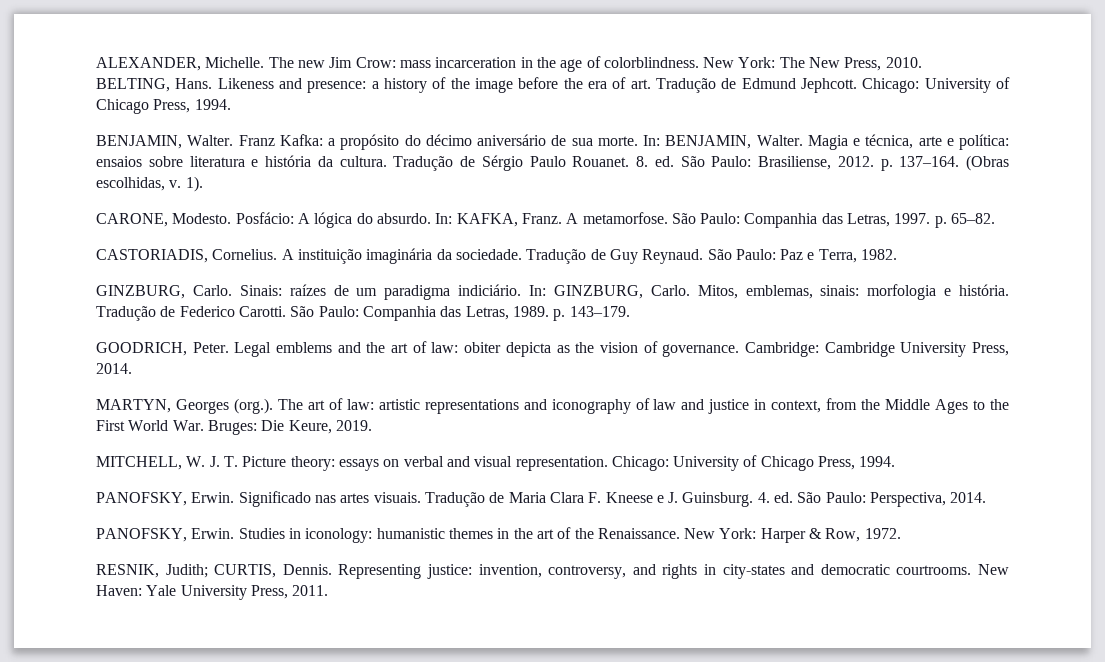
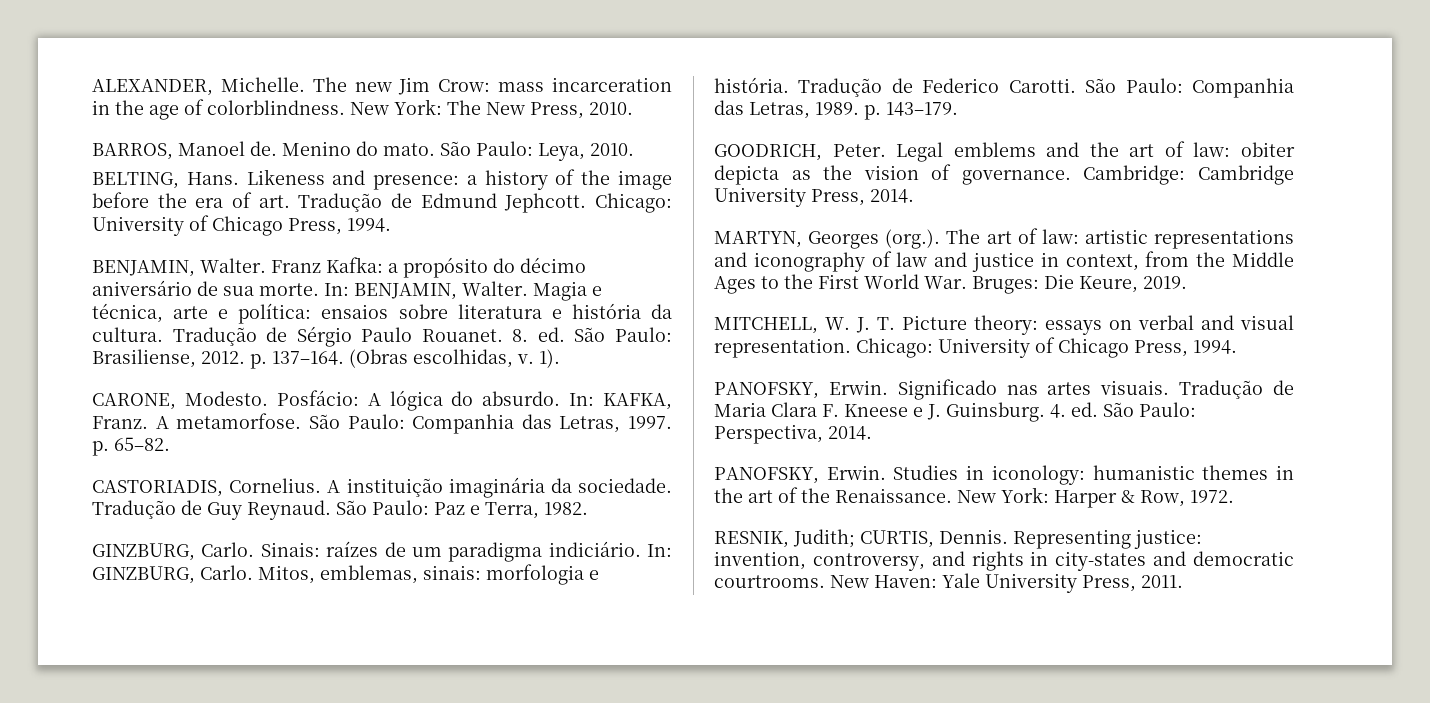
(922, 62) none -> [92,141,634,161] // BARROS, Manoel de. Menino do mato. São Paulo: Leya, 2010.

